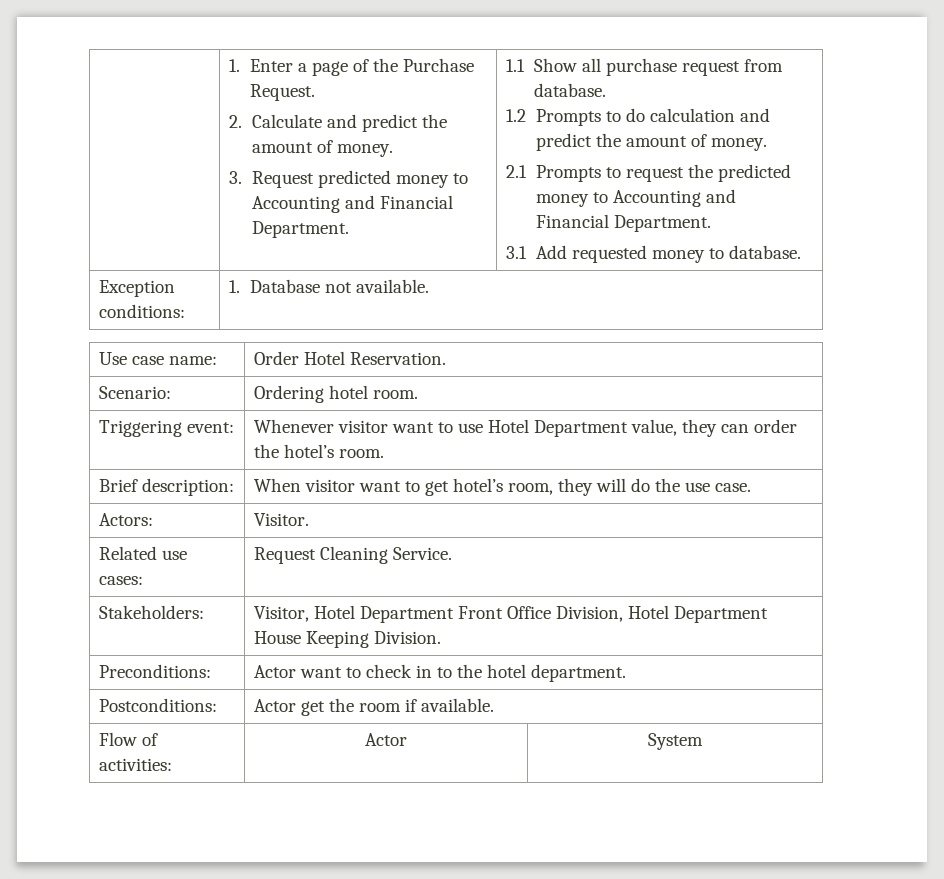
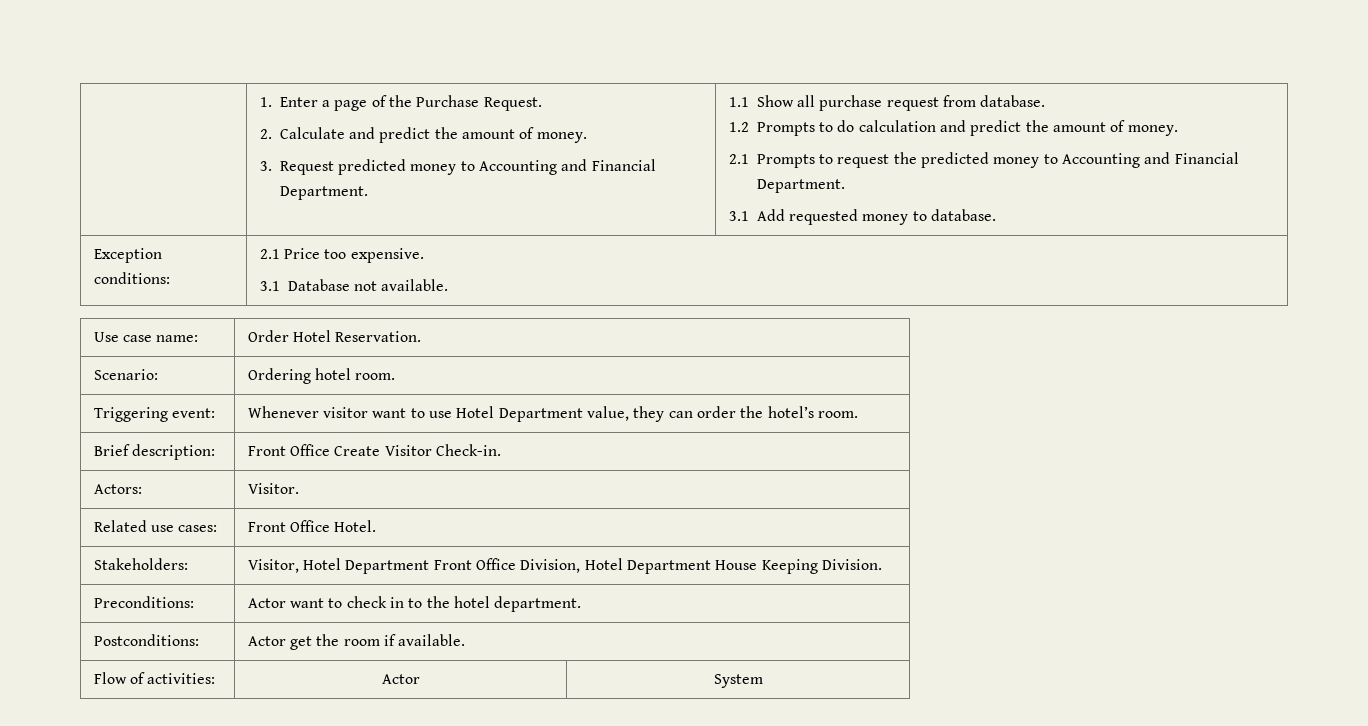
[229,280,241,293] 1. -> [259,248,424,263] [259,281,280,291] 2.1 Price too expensive. // 3.1
[254,478,752,496] When visitor want to get hotel’s room, they will do the use case. -> [247,444,501,456] Front Office Create Visitor Check-in.
[254,546,453,564] Request Cleaning Service. -> [247,520,377,532] Front Office Hotel.

